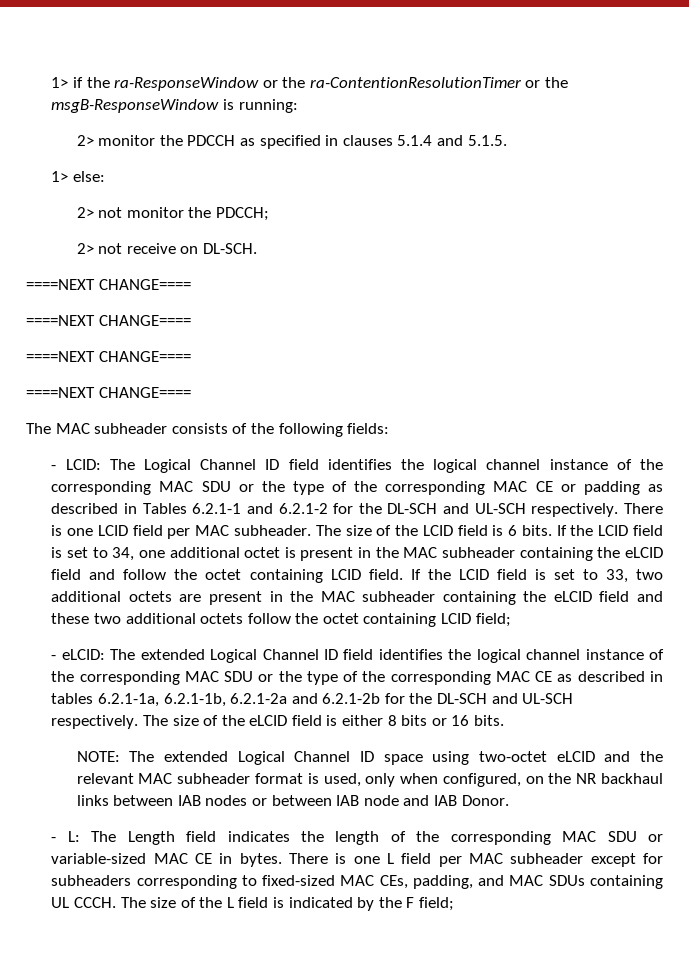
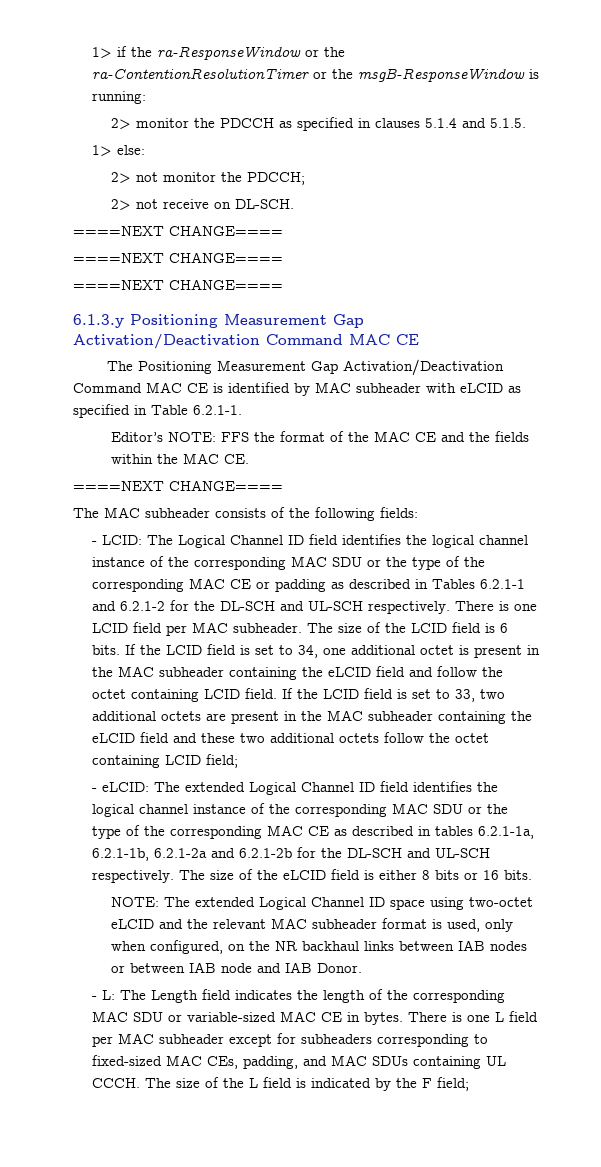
(191, 356) none -> [73,314,364,328] [73,334,419,349] [106,359,504,376] [73,382,521,396] [73,404,242,418] [111,431,530,442] [111,453,250,464] // 6.1.3.y Positioning Measurement Gap Activation/Deactivation Command MAC CE // The Positioning Measurement Gap Activation/Deactivation Command MAC CE is identified by MAC subheader with eLCID as specified in Table 6.2.1-1. // Editor’s NOTE: FFS the format of the MAC CE and the fields within the MAC CE.

